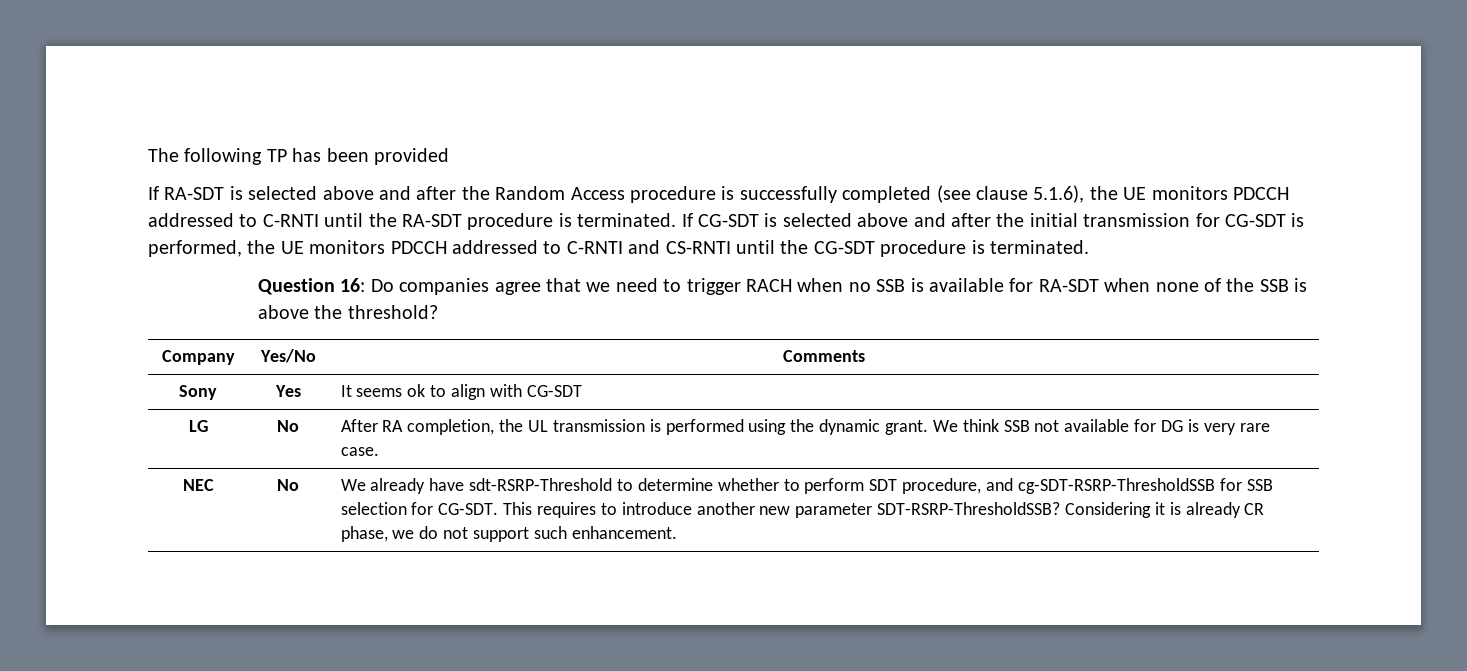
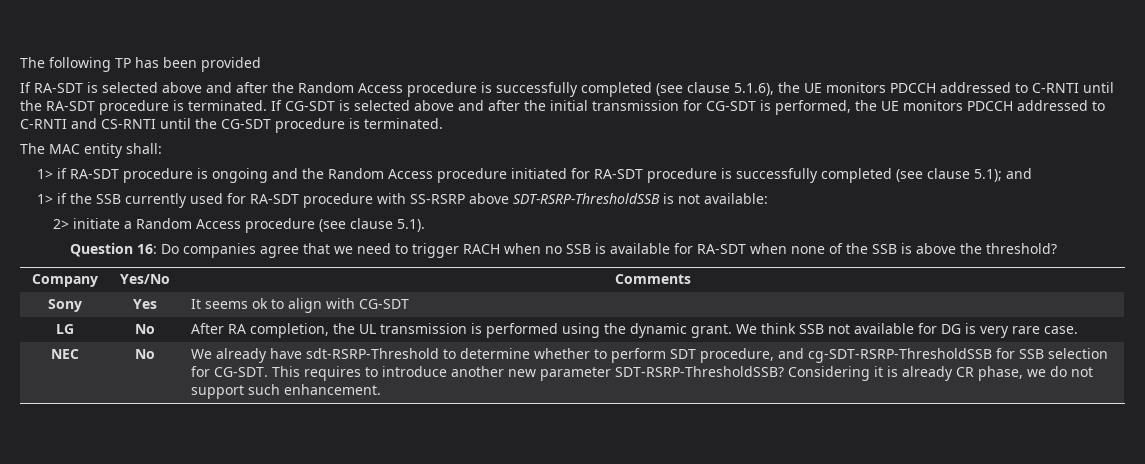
(1089, 247) none -> [20,143,162,158] [36,168,1032,183] [36,193,768,208] [53,218,426,233] // The MAC entity shall: // 1> if RA-SDT procedure is ongoing and the Random Access procedure initiated for RA-SDT procedure is successfully completed (see clause 5.1); and // 1> if the SSB currently used for RA-SDT procedure with SS-RSRP above SDT-RSRP-ThresholdSSB is not available: // 2> initiate a Random Access procedure (see clause 5.1).

